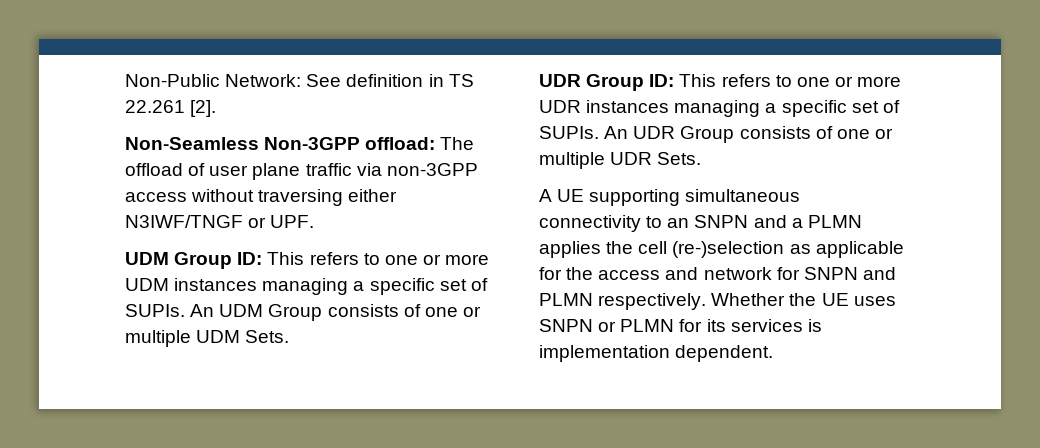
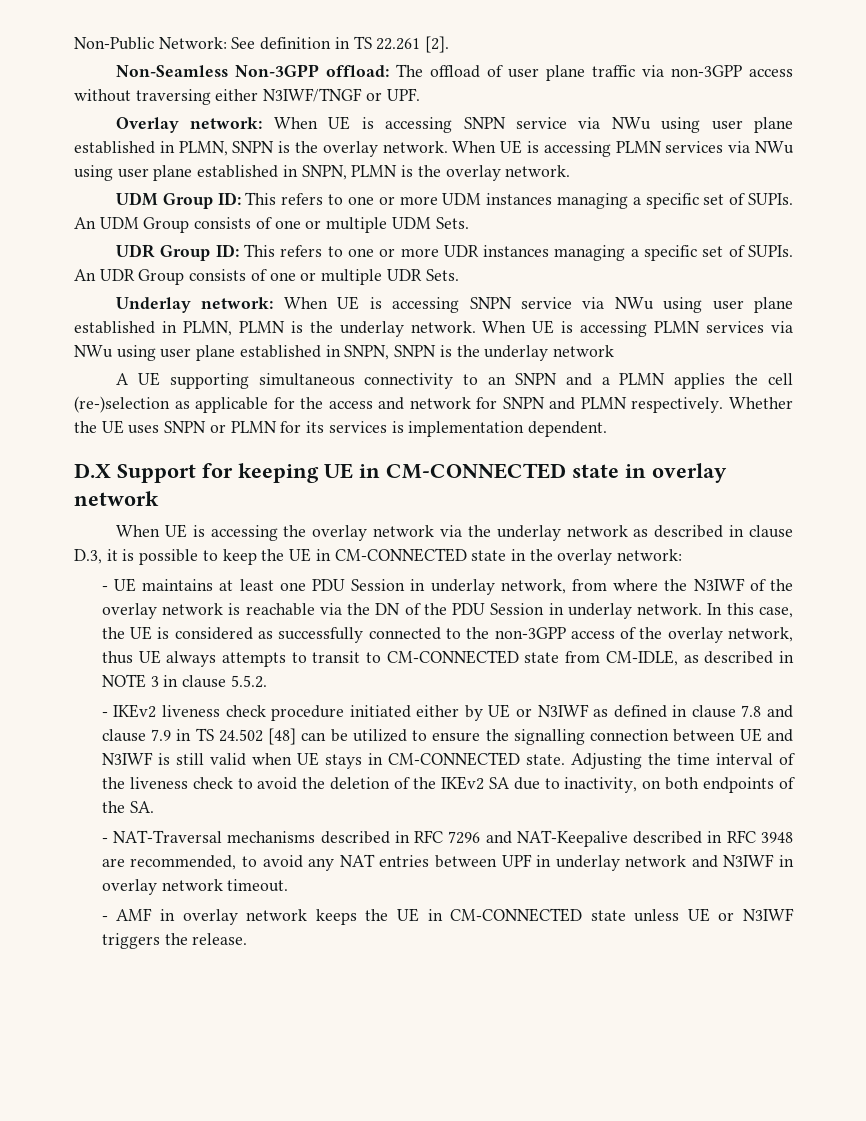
(315, 221) none -> [116,116,794,133] [74,140,794,157] [74,165,571,181] // Overlay network: When UE is accessing SNPN service via NWu using user plane established in PLMN, SNPN is the overlay network. When UE is accessing PLMN services via NWu using user plane established in SNPN, PLMN is the overlay network.
(702, 158) none -> [116,296,794,313] [74,320,794,337] [74,345,614,361] // Underlay network: When UE is accessing SNPN service via NWu using user plane established in PLMN, PLMN is the underlay network. When UE is accessing PLMN services via NWu using user plane established in SNPN, SNPN is the underlay network
(774, 353) none -> [74,463,727,483] [74,491,159,506] [116,524,794,541] [74,548,683,565] [101,578,794,595] [101,603,794,619] [101,626,793,643] [101,650,795,667] [101,674,267,688] [101,704,794,721] [101,728,794,745] [101,752,796,769] [101,776,796,793] [101,801,154,813] [101,830,793,847] [101,854,795,871] [101,879,289,895] [101,908,795,925] [101,933,248,949] // D.X Support for keeping UE in CM-CONNECTED state in overlay network // When UE is accessing the overlay network via the underlay network as described in clause D.3, it is possible to keep the UE in CM-CONNECTED state in the overlay network: // - UE maintains at least one PDU Session in underlay network, from where the N3IWF of the overlay network is reachable via the DN of the PDU Session in underlay network. In this case, the UE is considered as successfully connected to the non-3GPP access of the overlay network, thus UE always attempts to transit to CM-CONNECTED state from CM-IDLE, as described in NOTE 3 in clause 5.5.2. // - IKEv2 liveness check procedure initiated either by UE or N3IWF as defined in clause 7.8 and clause 7.9 in TS 24.502 [48] can be utilized to ensure the signalling connection between UE and N3IWF is still valid when UE stays in CM-CONNECTED state. Adjusting the time interval of the liveness check to avoid the deletion of the IKEv2 SA due to inactivity, on both endpoints of the SA. // - NAT-Traversal mechanisms described in RFC 7296 and NAT-Keepalive described in RFC 3948 are recommended, to avoid any NAT entries between UPF in underlay network and N3IWF in overlay network timeout. // - AMF in overlay network keeps the UE in CM-CONNECTED state unless UE or N3IWF triggers the release.

